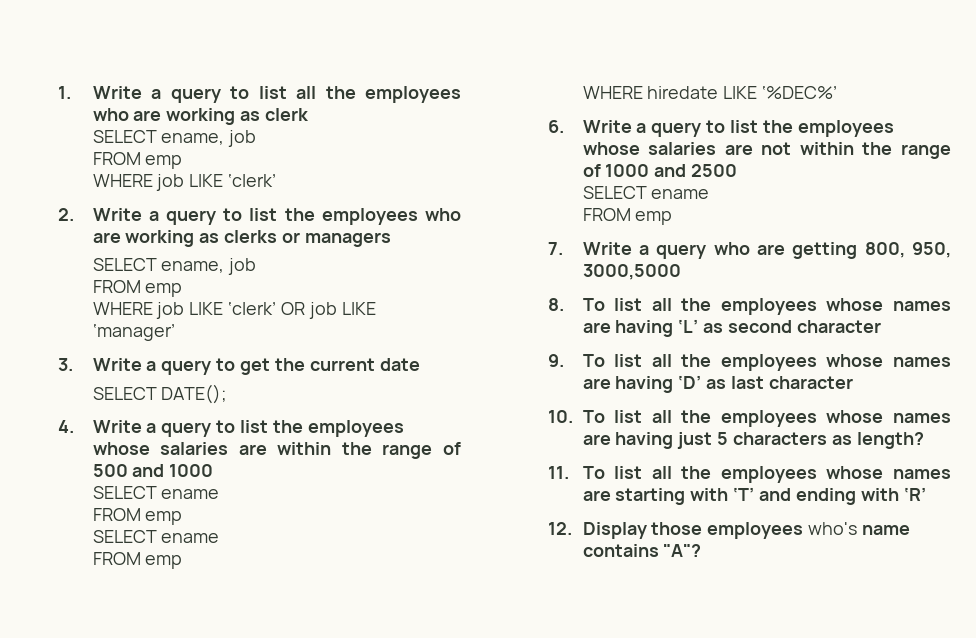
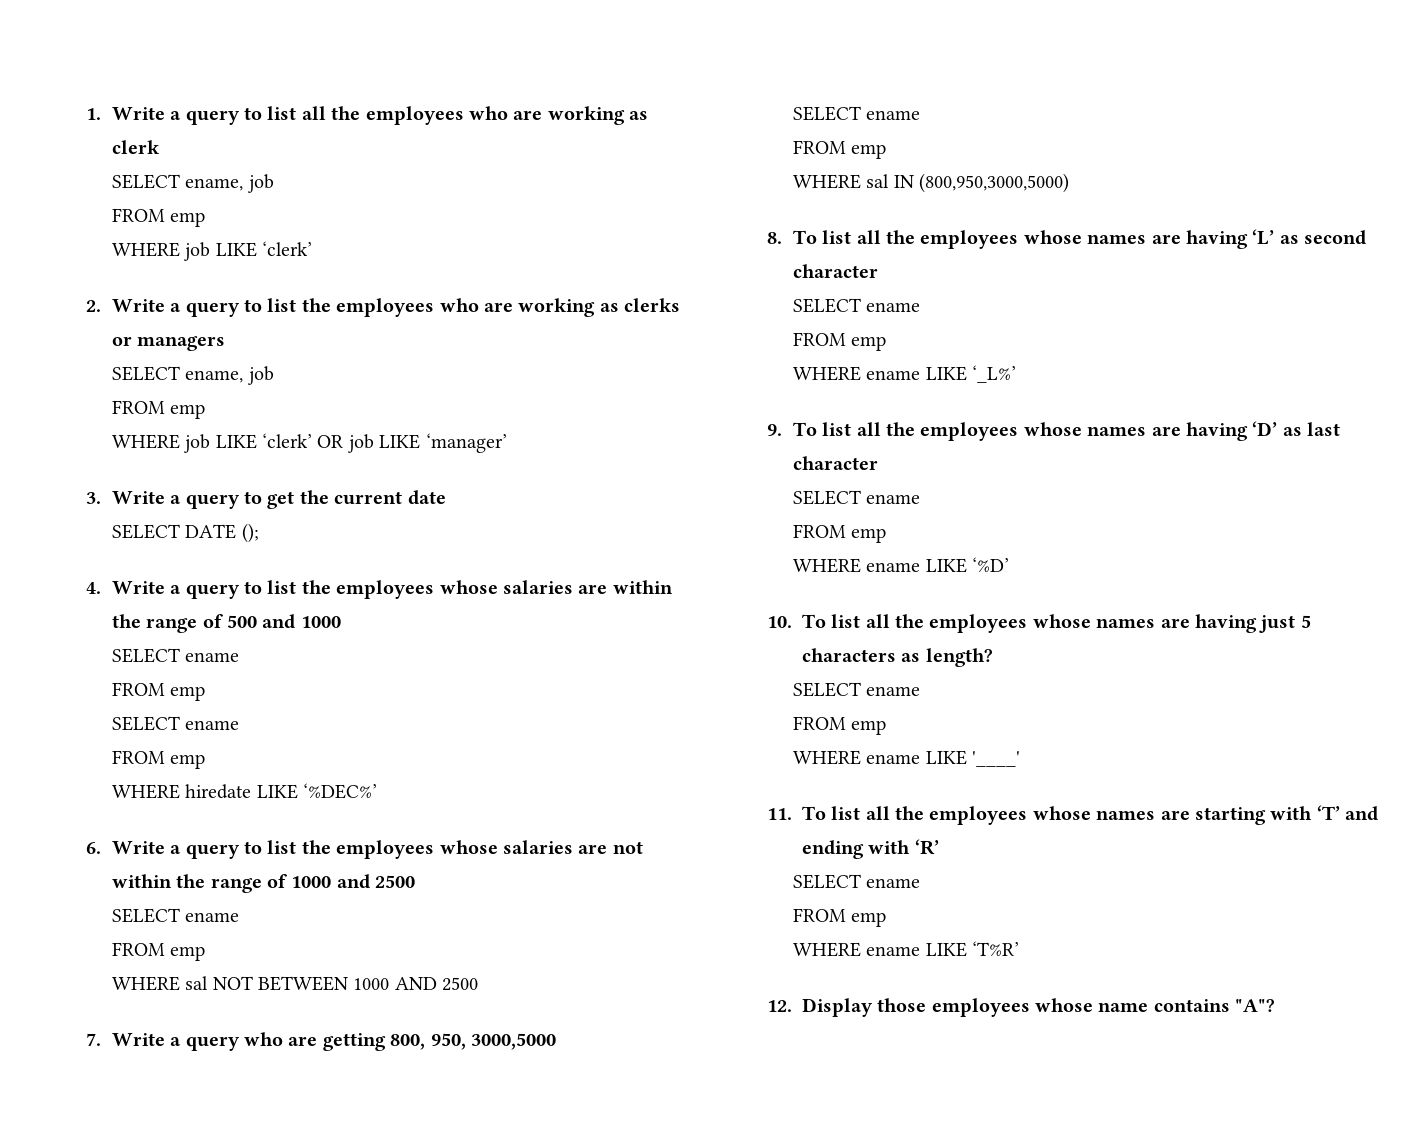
[161,384,228,404] DATE(); -> [185,523,259,543] DATE ();
(673, 218) none -> [111,976,479,991] // WHERE sal NOT BETWEEN 1000 AND 2500
(681, 272) none -> [792,106,921,121] [792,140,887,159] [792,173,1069,193] // SELECT ename // FROM emp // WHERE sal IN (800,950,3000,5000)
(881, 326) none -> [792,298,921,313] [792,332,887,351] [792,365,1016,383] // SELECT ename // FROM emp // WHERE ename LIKE ‘_L%’
(853, 382) none -> [792,490,921,505] [792,524,887,543] [792,557,1009,573] // SELECT ename // FROM emp // WHERE ename LIKE ‘%D’
(924, 440) none -> [792,682,921,697] [792,716,887,735] [792,750,1020,767] // SELECT ename // FROM emp // WHERE ename LIKE '____'
(926, 494) none -> [792,874,921,889] [792,908,887,927] [792,941,1019,957] // SELECT ename // FROM emp // WHERE ename LIKE ‘T%R’
[808,522,858,535] who's -> [1035,998,1094,1012] whose

